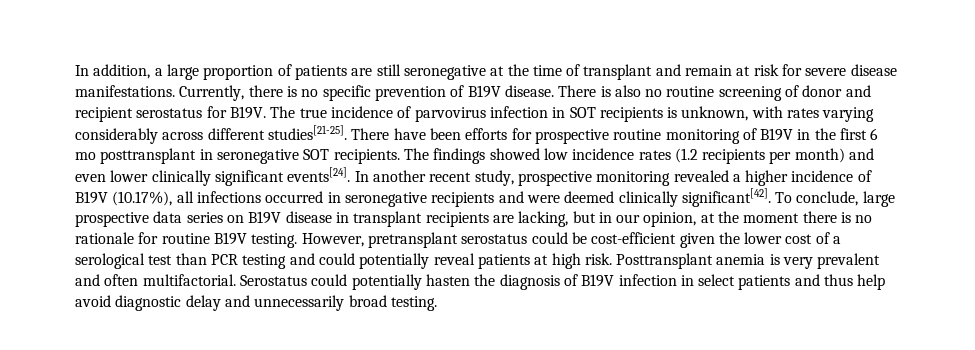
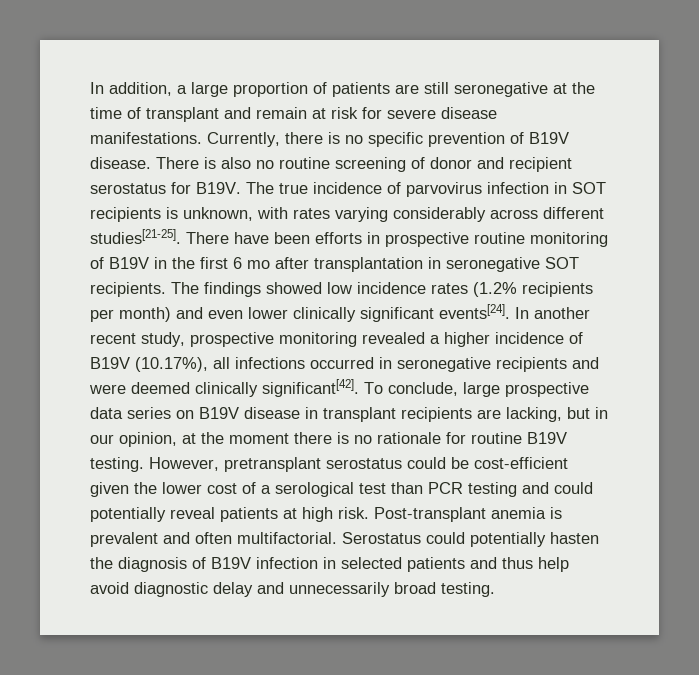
[511,128,532,140] for -> [367,232,380,244] in
[100,148,197,164] posttransplant -> [275,257,423,272] after transplantation
[674,148,698,163] (1.2 -> [473,282,517,297] (1.2%
[616,253,714,269] Posttransplant -> [374,507,486,522] Post-transplant
[783,257,814,269] very -> (562, 513) none
[698,274,736,286] select -> [341,557,402,569] selected

